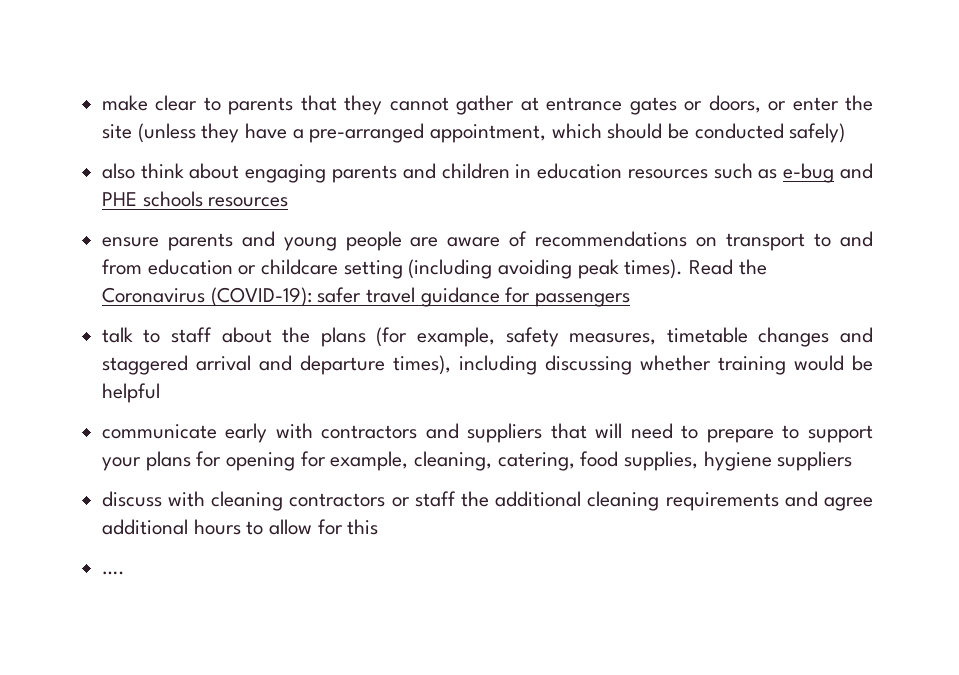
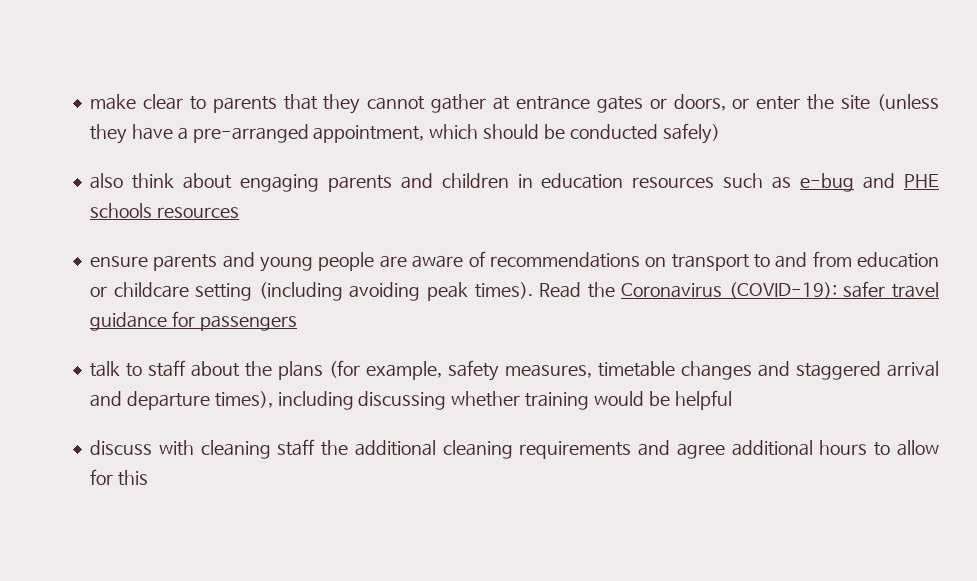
[101,423,874,443] [101,451,853,471] // communicate early with contractors and suppliers that will need to prepare to support your plans for opening for example, cleaning, catering, food supplies, hygiene suppliers -> (732, 400) none
[289,493,410,507] contractors or -> (271, 449) none
[101,571,125,575] // …. -> (148, 478) none

